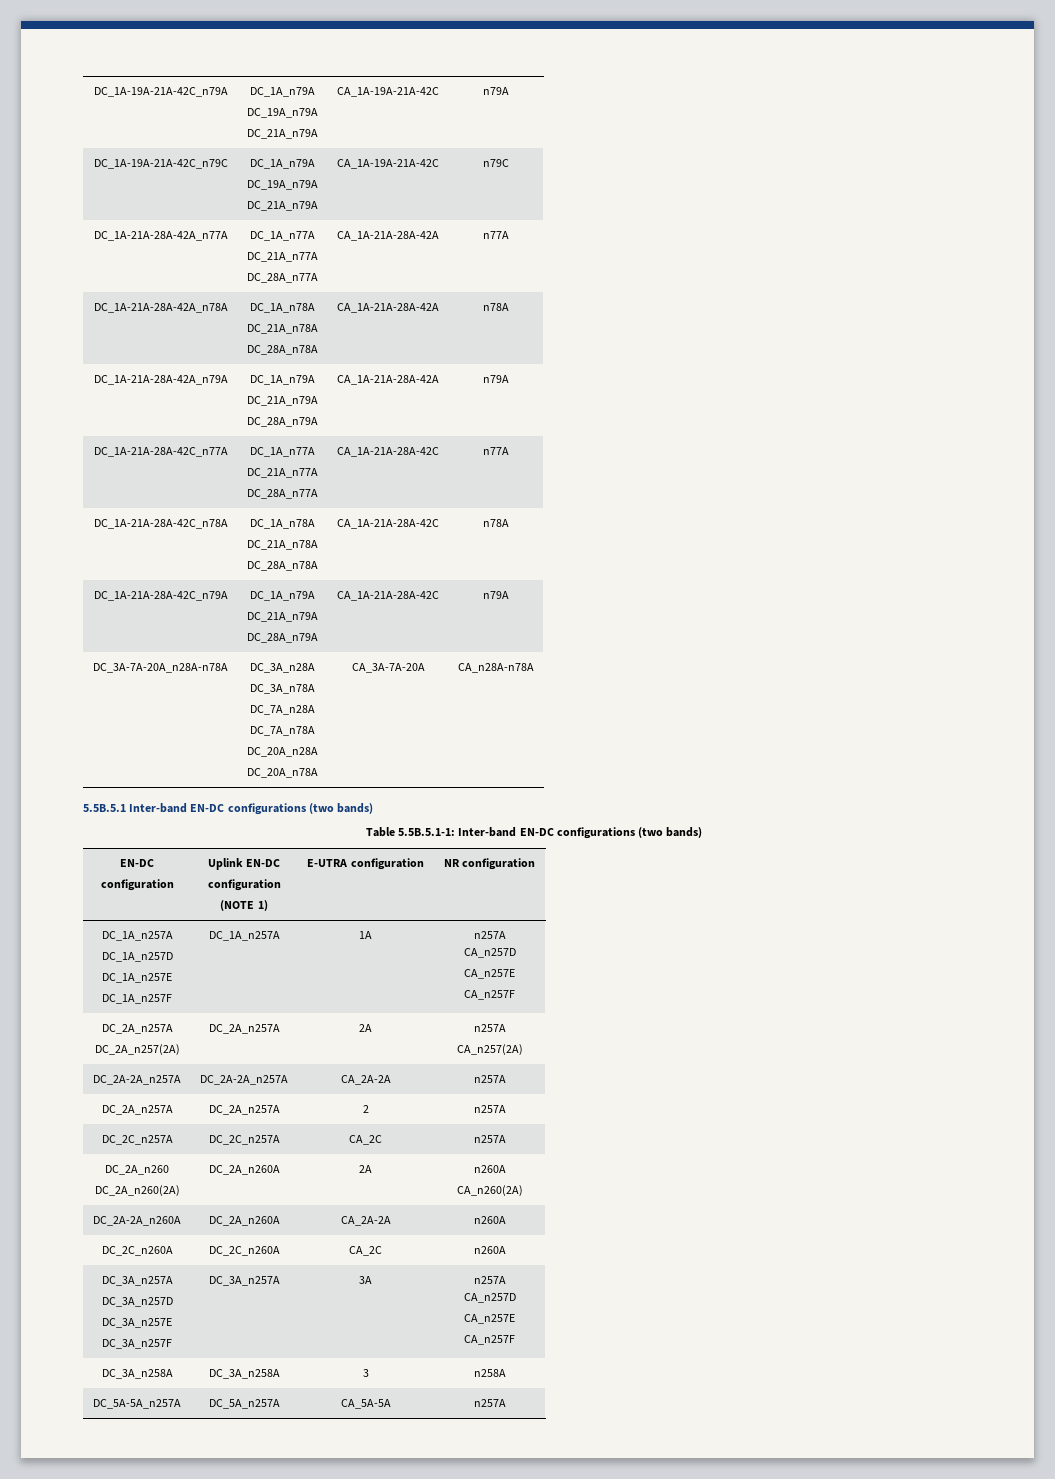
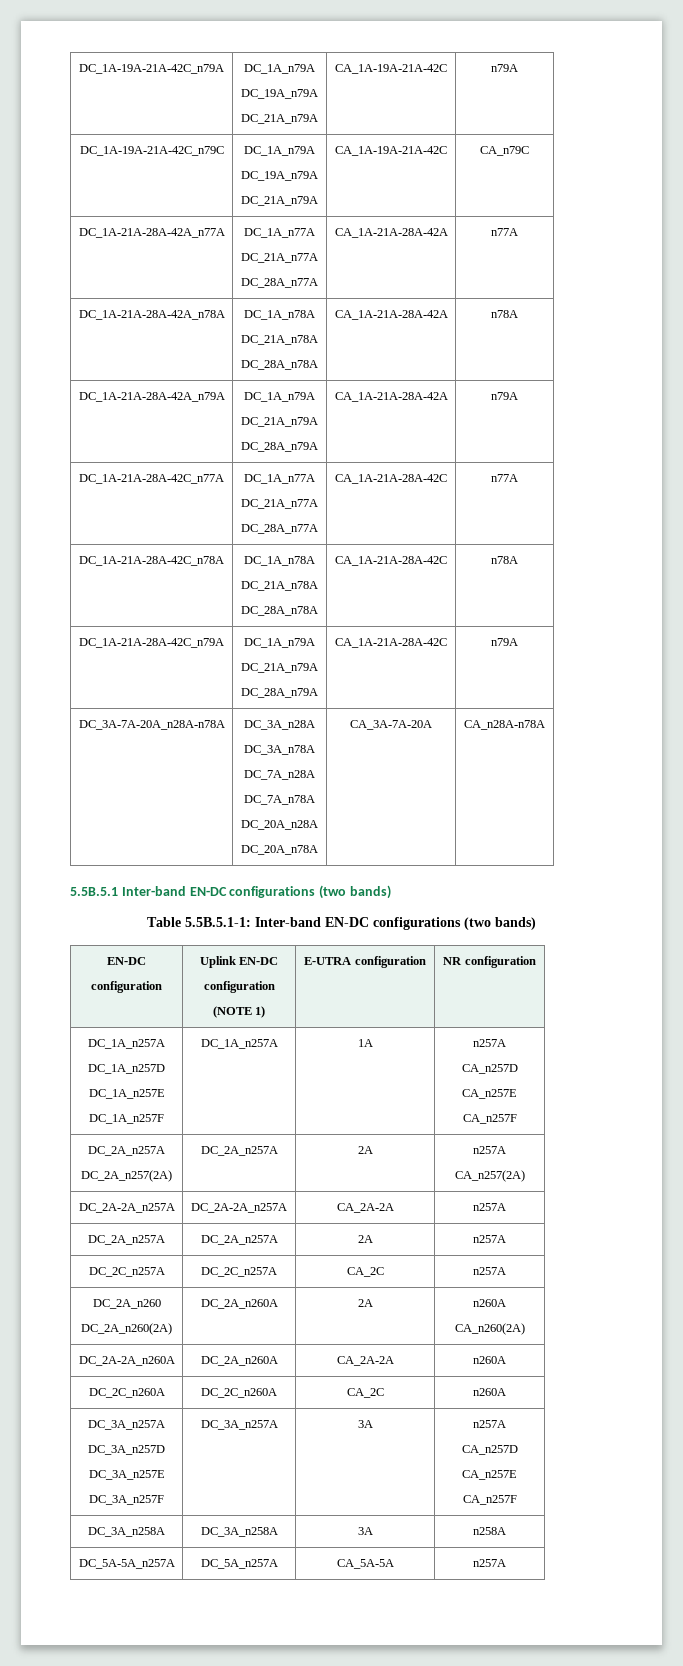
[483,159,509,167] n79C -> [480,146,529,156] CA_n79C
[362,1105,369,1113] 2 -> [357,1235,373,1243] 2A
[362,1369,369,1377] 3 -> [357,1527,373,1535] 3A

